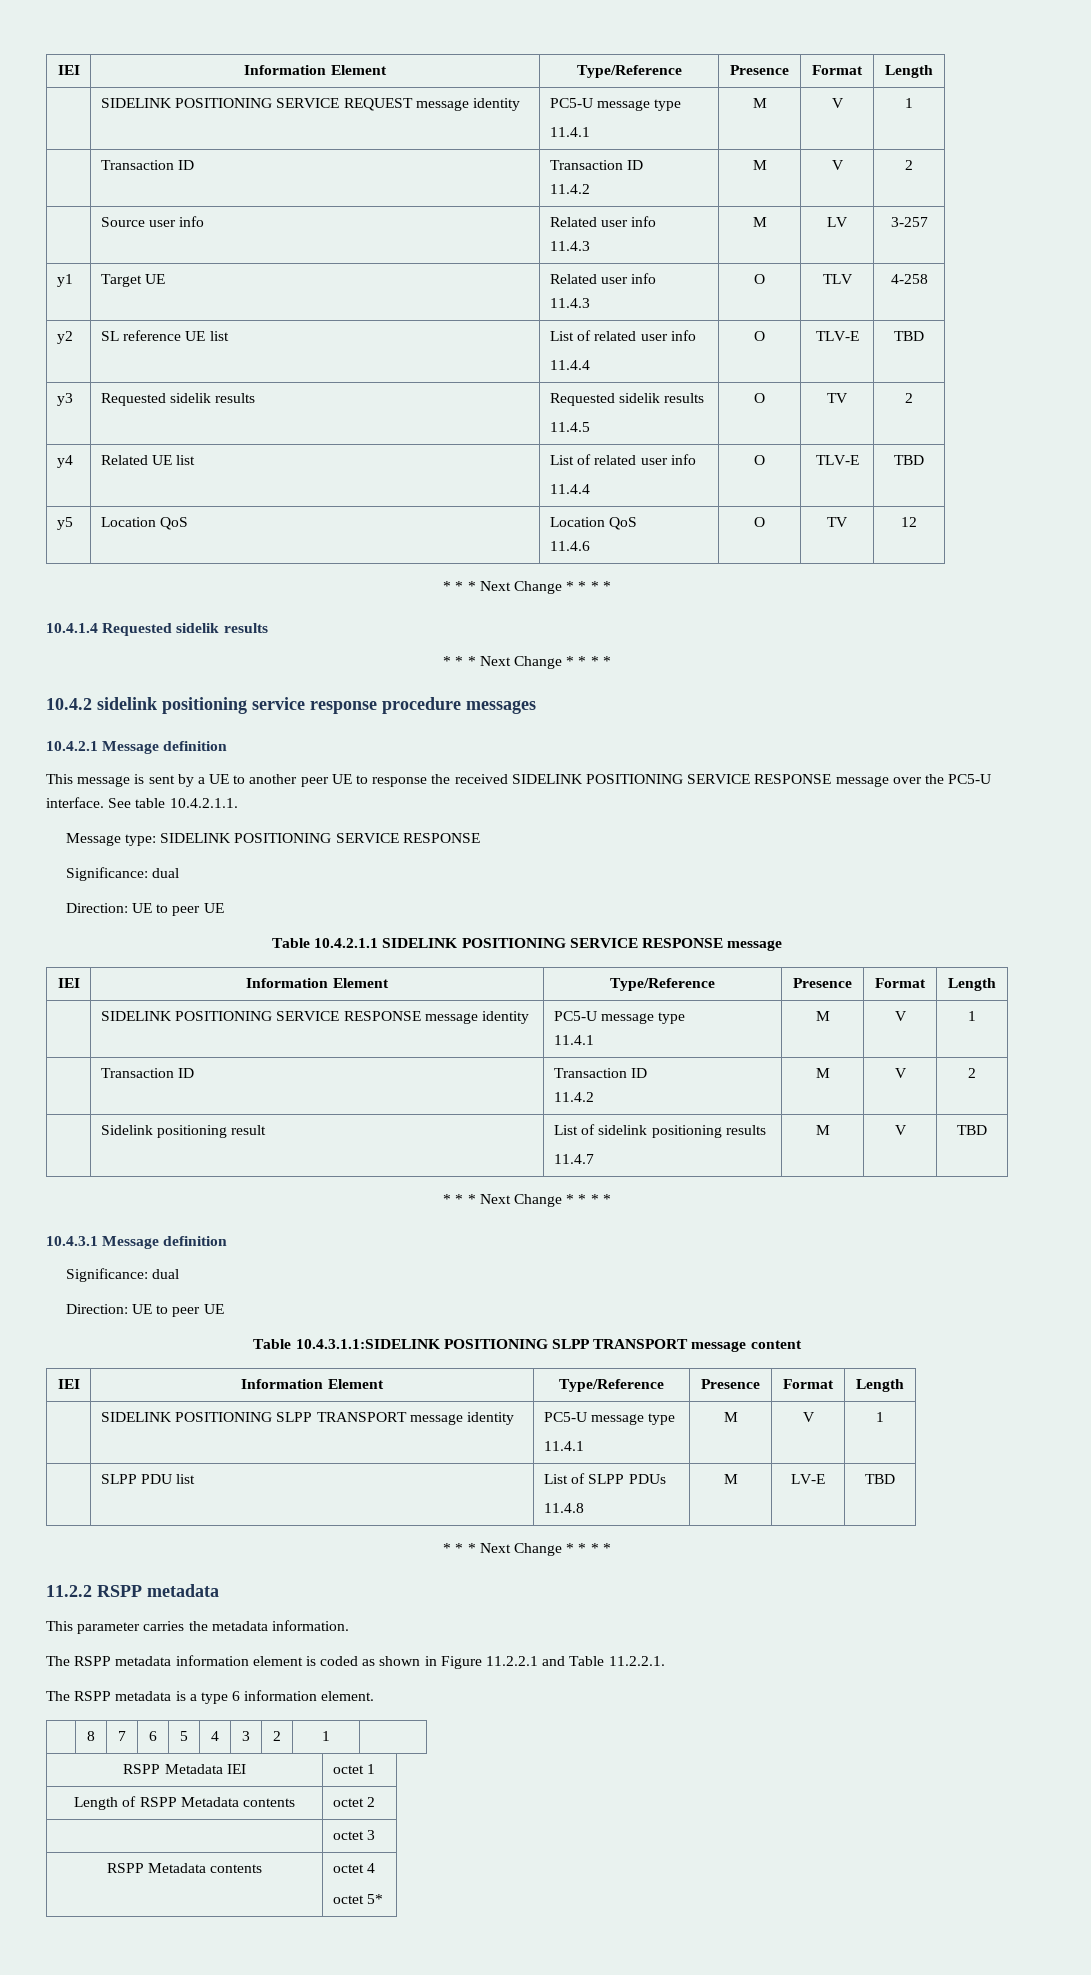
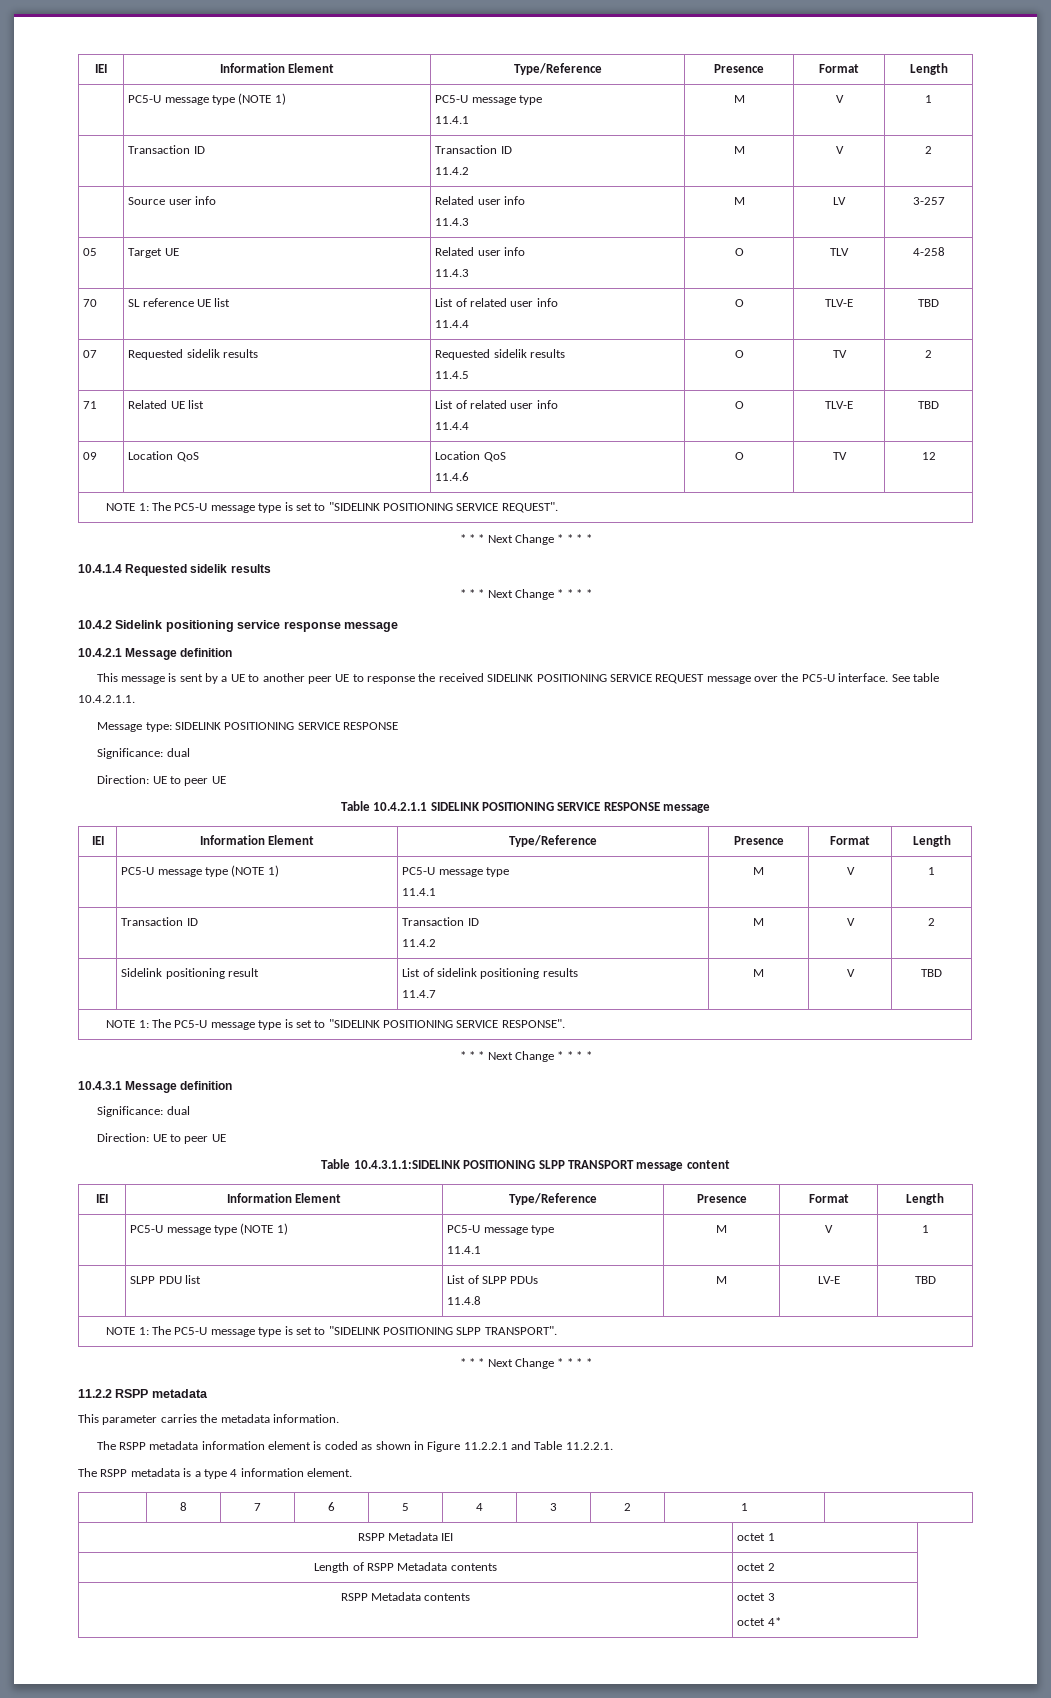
[57,65,80,75] [244,65,387,75] [576,65,682,78] [730,65,789,75] [812,65,863,75] [885,65,933,78] [100,98,520,111] IEI | Information Element | Type/Reference | Presence | Format | Length // | SIDELINK POSITIONING SERVICE REQUEST message identity -> [95,64,107,73] [219,63,335,73] [513,63,602,75] [714,64,764,73] [819,64,859,73] [909,63,948,75] [128,93,286,105] IEI | Information Element | Type/Reference | Presence | Format | Length // | PC5-U message type (NOTE 1)
[56,274,73,287] y1 -> [83,248,98,256] 05
[56,331,73,344] y2 -> [83,299,98,307] 70
[56,393,73,406] y3 -> [83,350,98,358] 07
[56,455,73,468] y4 -> [83,401,98,409] 71
[56,517,73,530] y5 -> [83,452,98,460] 09
(917, 522) none -> [106,502,558,513] // NOTE 1: The PC5-U message type is set to "SIDELINK POSITIONING SERVICE REQUEST".
[97,697,157,710] sidelink -> [115,620,163,629] Sidelink
[382,697,536,714] procedure messages -> [343,622,398,632] message
[754,774,832,784] RESPONSE -> [655,674,705,684] REQUEST
[100,1011,529,1024] SIDELINK POSITIONING SERVICE RESPONSE message identity -> [121,865,279,877] PC5-U message type (NOTE 1)
(987, 1130) none -> [106,1019,565,1030] // NOTE 1: The PC5-U message type is set to "SIDELINK POSITIONING SERVICE RESPONSE".
[100,1412,514,1425] SIDELINK POSITIONING SLPP TRANSPORT message identity -> [130,1223,288,1235] PC5-U message type (NOTE 1)
(895, 1479) none -> [106,1326,557,1337] // NOTE 1: The PC5-U message type is set to "SIDELINK POSITIONING SLPP TRANSPORT".
[232,1691,241,1701] 6 -> [230,1469,238,1477] 4
[332,1830,376,1840] [106,1863,263,1873] [332,1863,376,1873] [332,1894,384,1904] // | octet 3 // RSPP Metadata contents | octet 4 // octet 5* -> [340,1592,471,1601] [737,1593,775,1601] [737,1617,781,1626] // RSPP Metadata contents | octet 3 // octet 4*

